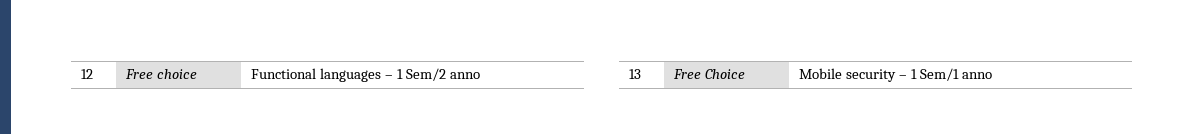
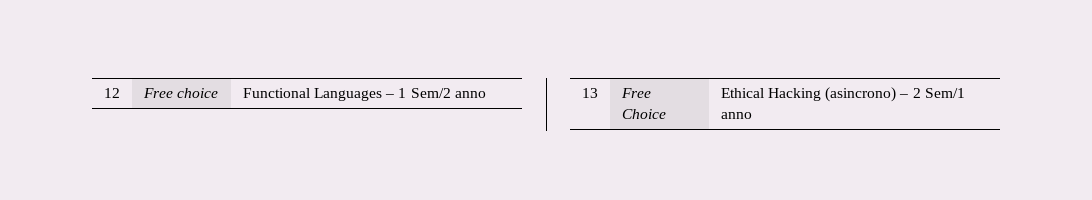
[320,68,382,82] languages -> [314,88,383,101] Languages
[799,68,918,82] Mobile security – 1 -> [720,87,921,102] Ethical Hacking (asincrono) – 2

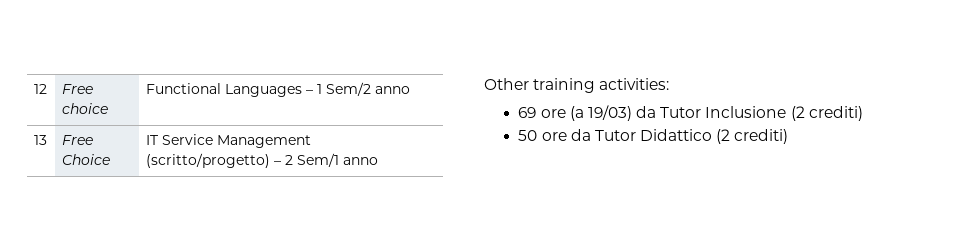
[720,87,897,102] Ethical Hacking (asincrono) -> [146,134,312,148] [146,153,271,168] IT Service Management (scritto/progetto)
(752, 115) none -> [484,78,670,93] [518,105,863,121] [518,129,789,144] // Other training activities: // 69 ore (a 19/03) da Tutor Inclusione (2 crediti) // 50 ore da Tutor Didattico (2 crediti)

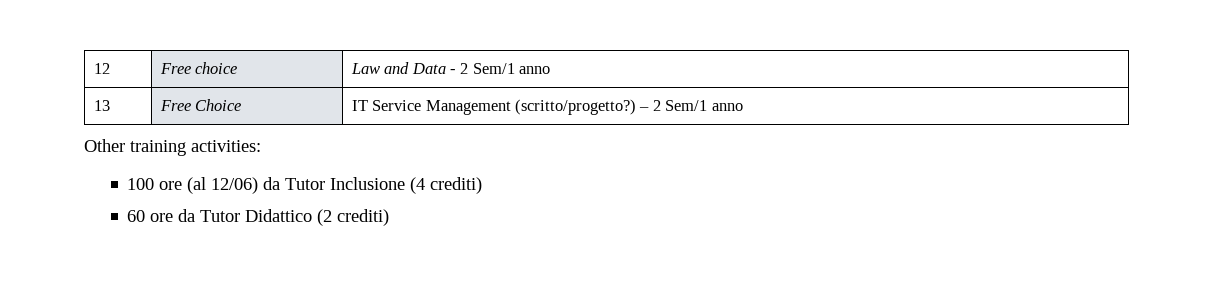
[146,82,372,97] Functional Languages – 1 Sem/2 -> [350,62,515,74] Law and Data - 2 Sem/1
[146,153,271,168] (scritto/progetto) -> [514,99,636,115] (scritto/progetto?)
[518,105,632,121] 69 ore (a 19/03) -> [127,177,259,194] 100 ore (al 12/06)
[790,106,805,121] (2 -> [410,177,426,194] (4
[518,130,538,141] 50 -> [127,210,146,222] 60

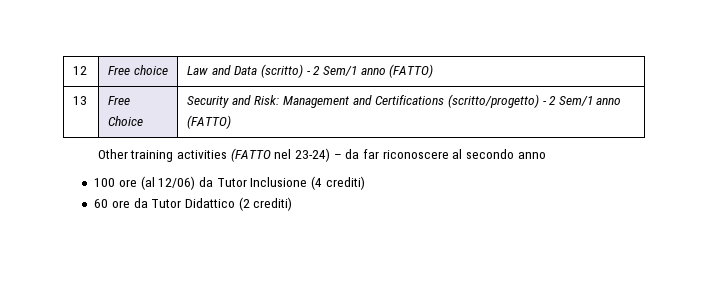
[449,63,551,74] - 2 Sem/1 anno -> [260,64,434,78] (scritto) - 2 Sem/1 anno (FATTO)
[351,99,743,115] IT Service Management (scritto/progetto?) – 2 Sem/1 anno -> [187,94,622,108] [187,115,232,129] Security and Risk: Management and Certifications (scritto/progetto) - 2 Sem/1 anno (FATTO)
[191,140,261,152] activities: -> [177,148,546,162] activities (FATTO nel 23-24) – da far riconoscere al secondo anno

